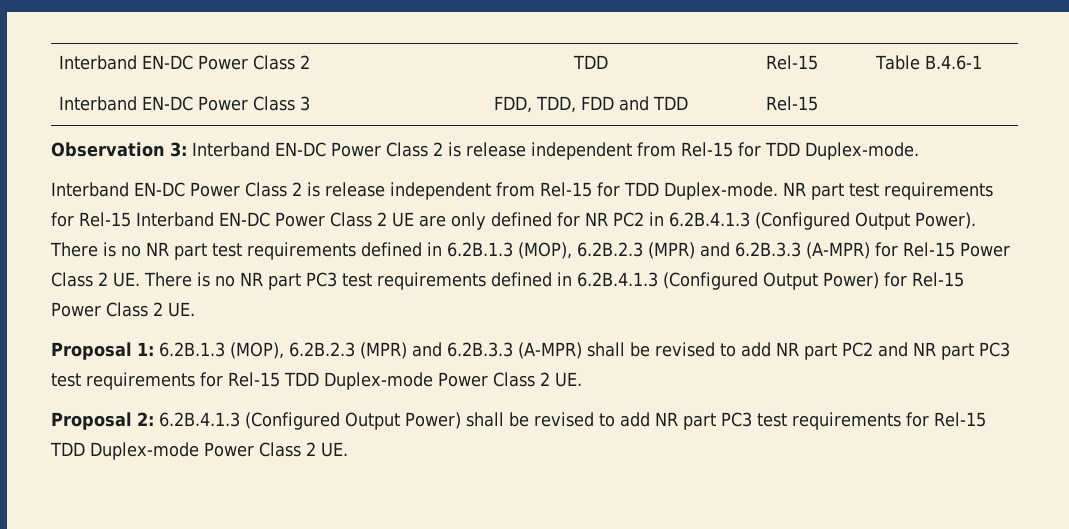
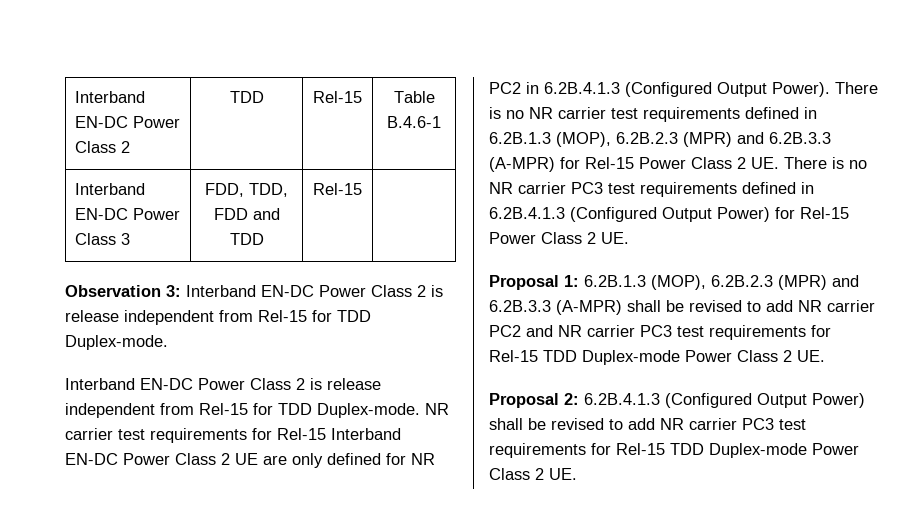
[810,183,844,200] part -> [65,428,113,440] carrier
[174,243,207,260] part -> [558,107,606,119] carrier
[268,273,301,290] part -> [518,182,566,194] carrier
[804,343,837,360] part -> [827,300,875,312] carrier
[941,343,974,360] part -> [587,325,635,337] carrier
[683,413,716,430] part -> [689,418,737,430] carrier

